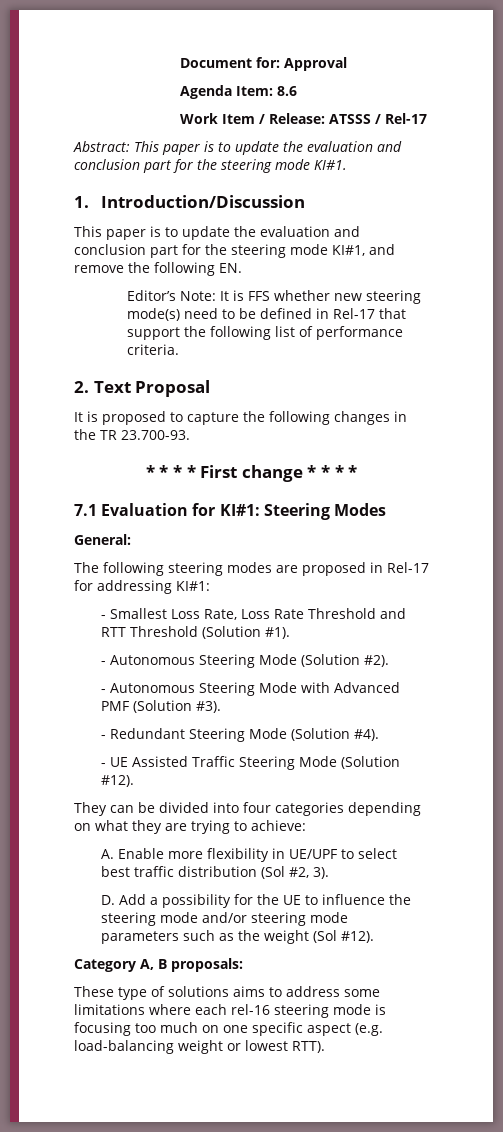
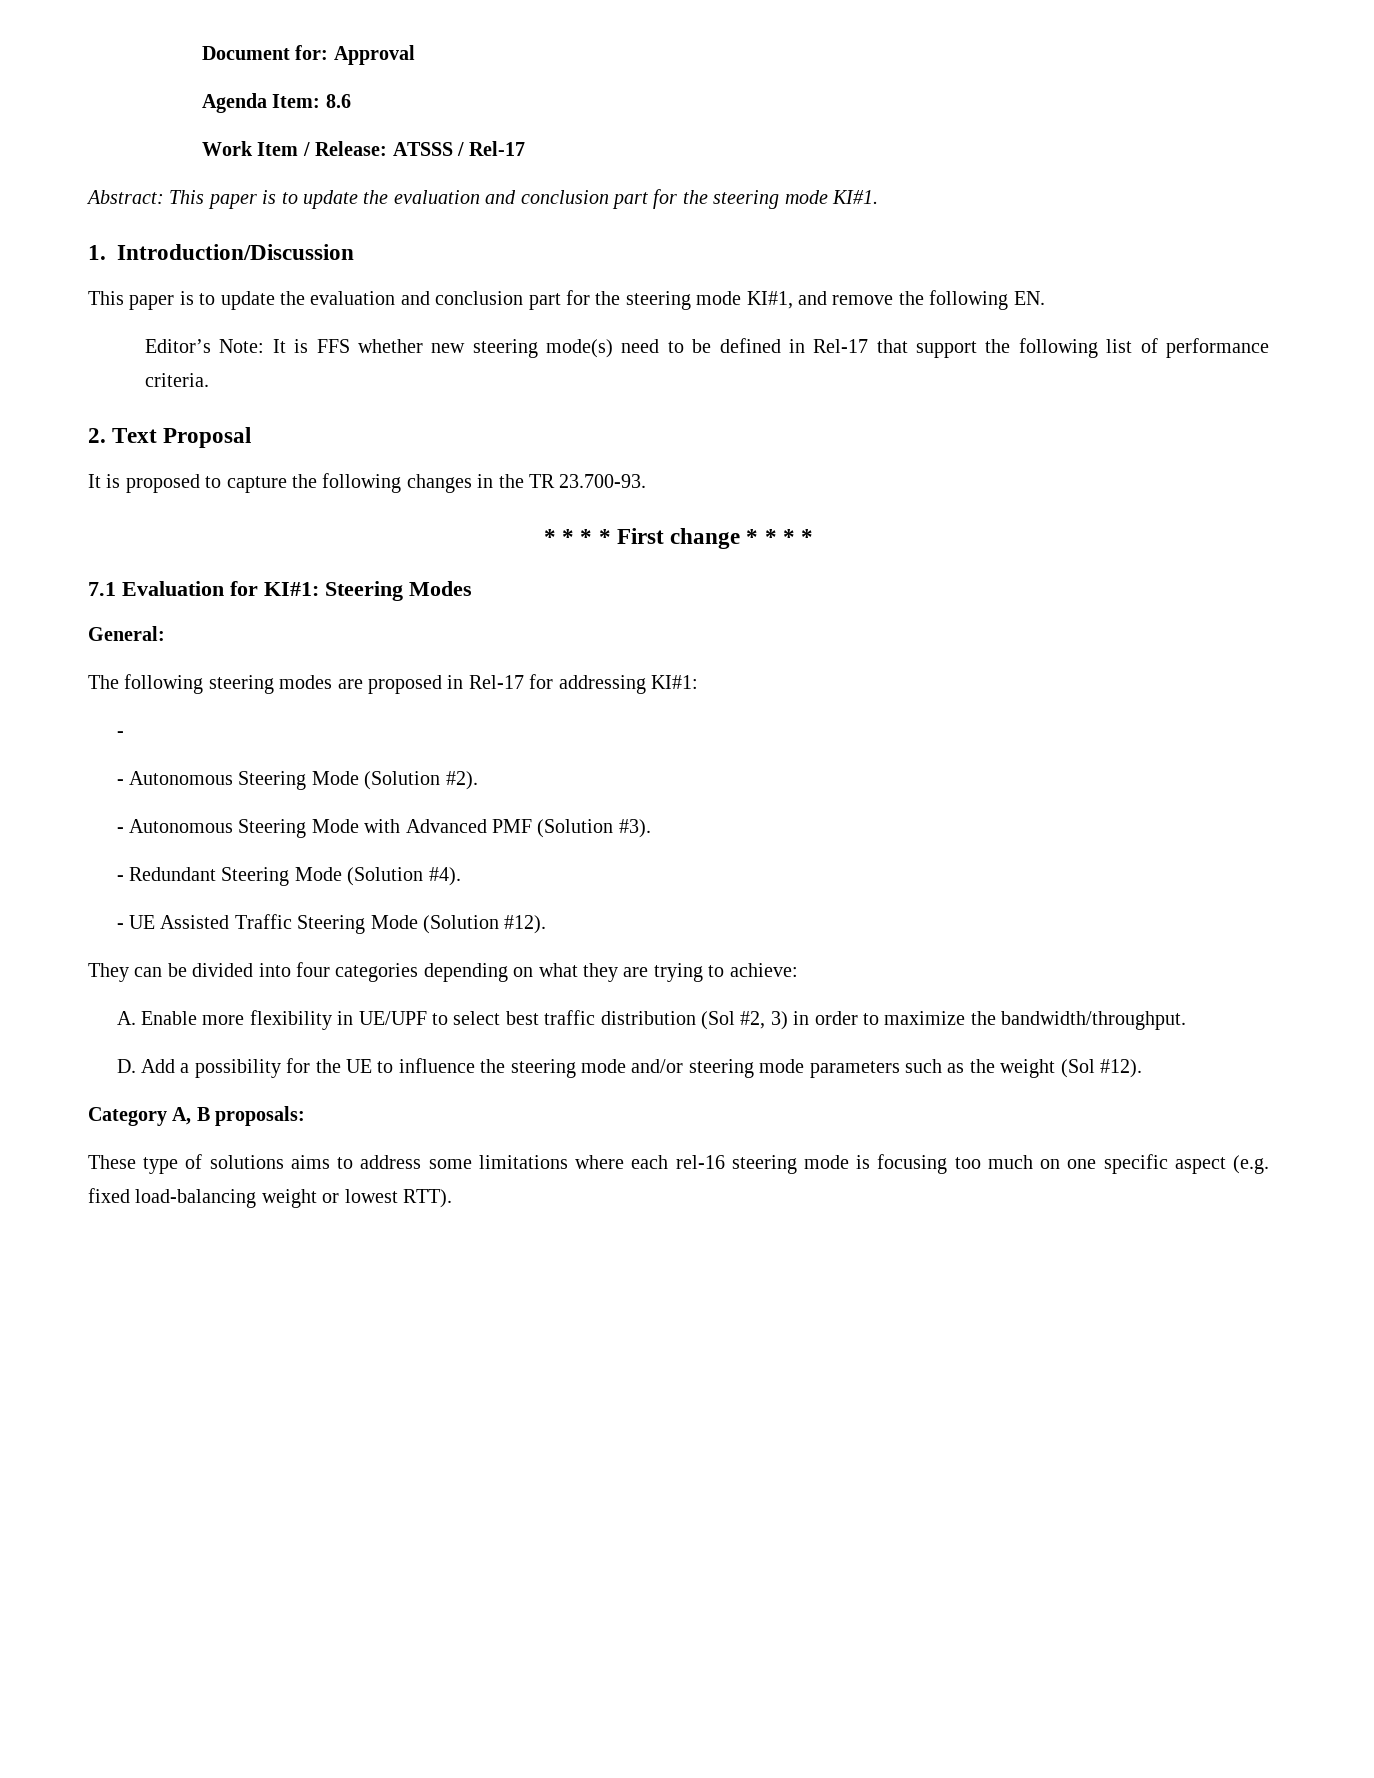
[109,608,406,620] [100,626,290,639] Smallest Loss Rate, Loss Rate Threshold and RTT Threshold (Solution #1). -> (124, 734) none
[312,867,329,879] 3). -> [770,1011,1187,1030] 3) in order to maximize the bandwidth/throughput.
(383, 1029) none -> [88,1188,130,1203] fixed

